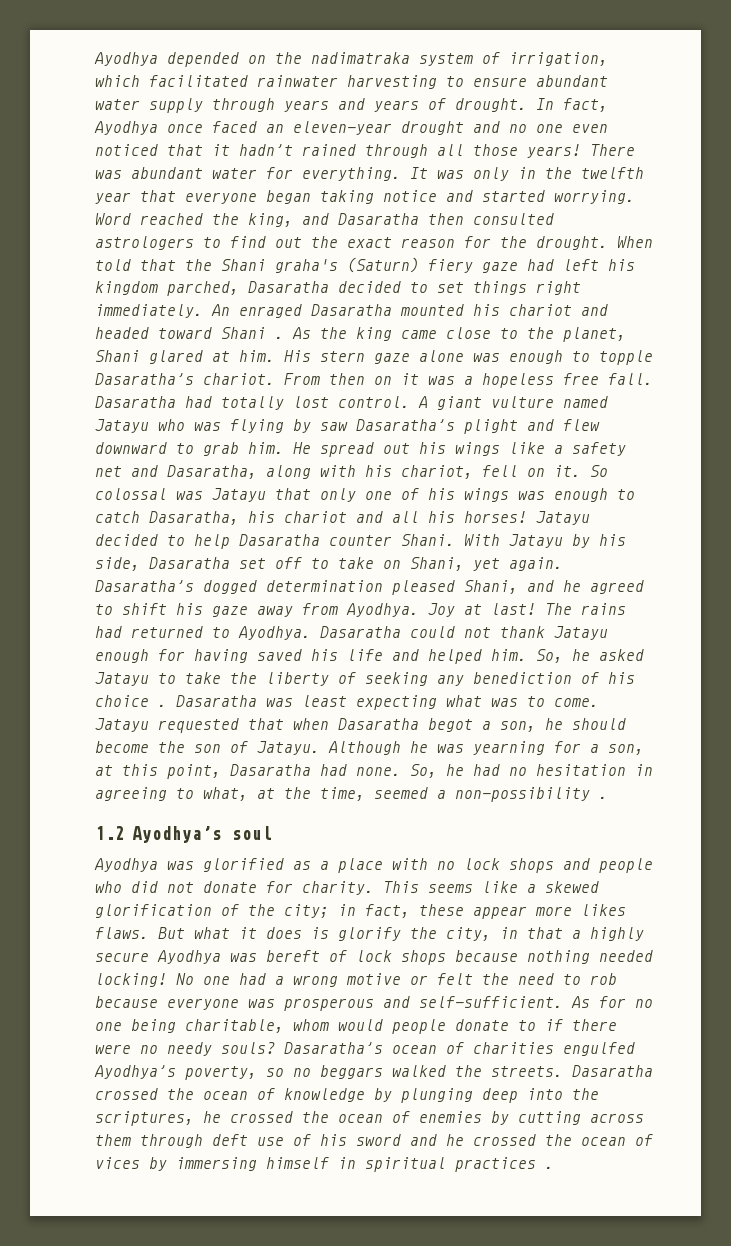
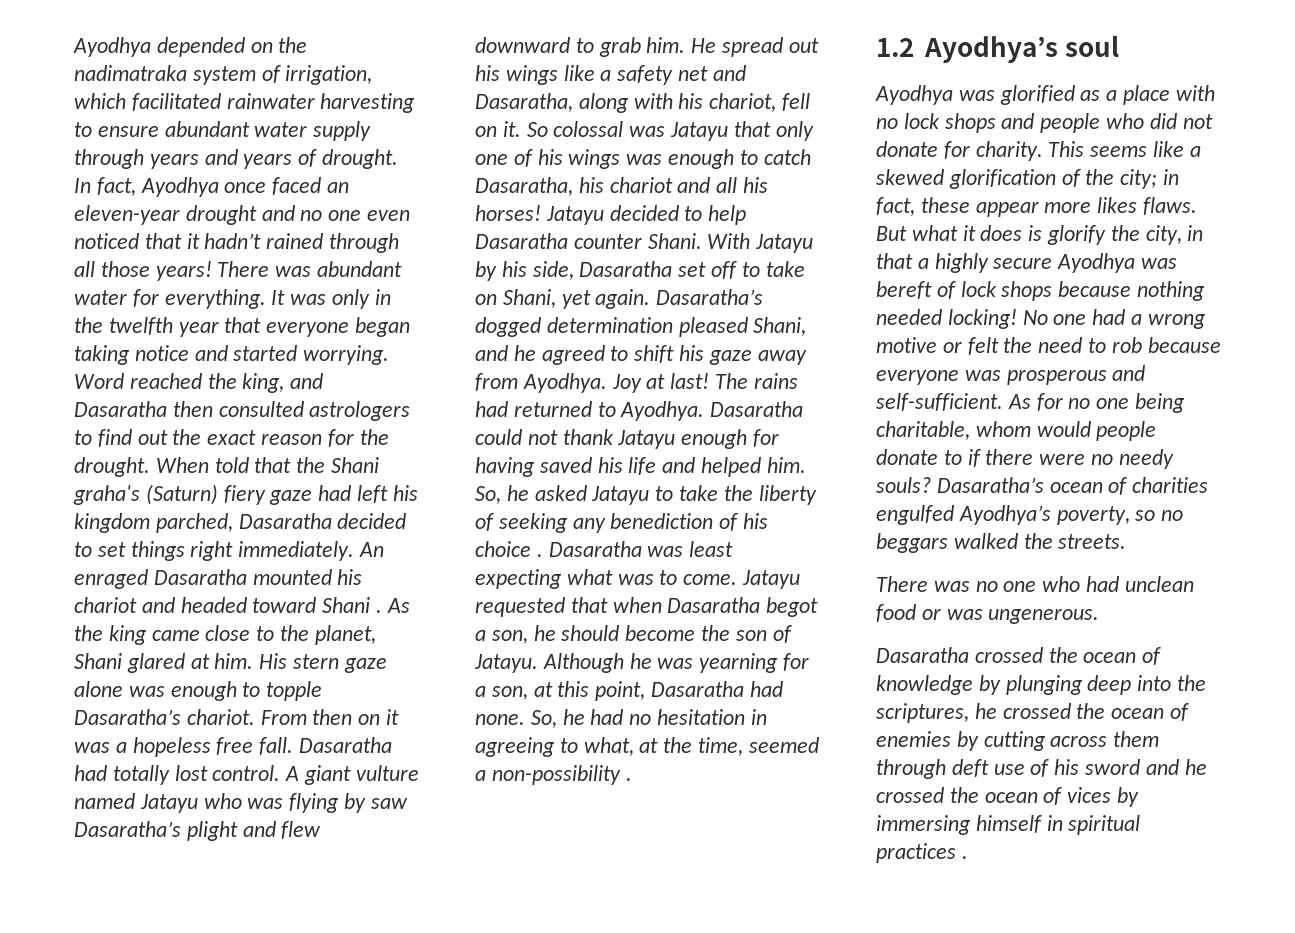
(563, 1071) none -> [876,576,1194,592] [876,604,1100,624] // There was no one who had unclean food or was ungenerous. //

